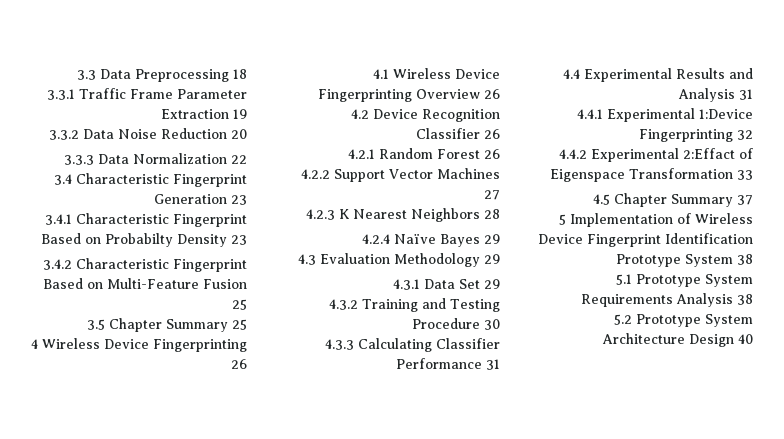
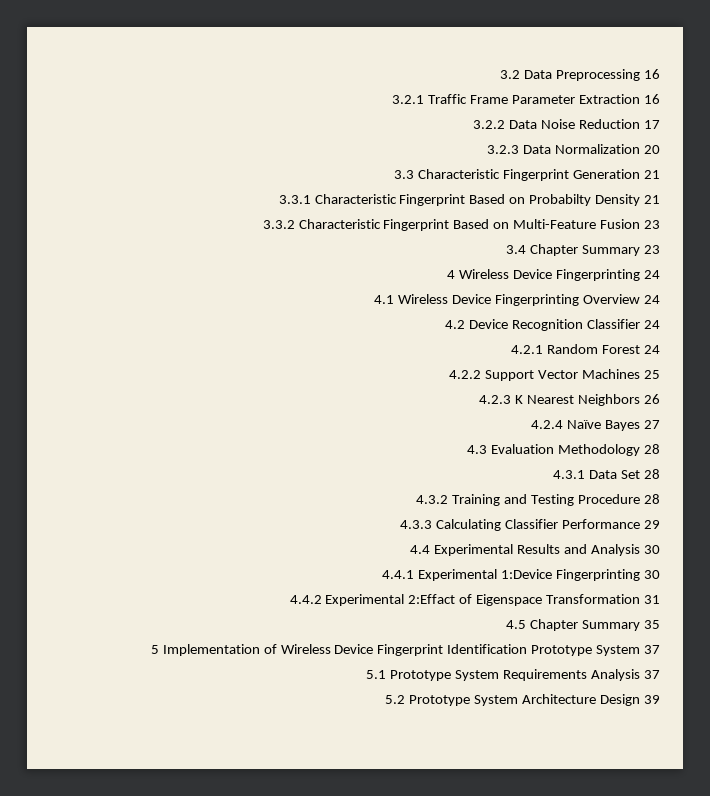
[77,70,96,80] 3.3 -> [500,70,521,79] 3.2
[233,69,247,79] [47,89,75,100] 18 // 3.3.1 -> [644,69,660,79] [392,95,425,104] 16 // 3.2.1
[233,109,247,119] [49,130,79,140] 19 // 3.3.2 -> [644,94,660,104] [473,120,506,129] 16 // 3.2.2
[231,129,247,139] [64,153,247,165] [54,174,72,185] 20 // 3.3.3 Data Normalization 22 // 3.4 -> [644,120,660,129] [487,144,660,154] [394,170,415,179] 17 // 3.2.3 Data Normalization 20 // 3.3
[231,195,247,205] [45,214,72,225] 23 // 3.4.1 -> [644,170,660,179] [278,195,311,204] 21 // 3.3.1
[231,235,247,245] [43,259,72,270] 23 // 3.4.2 -> [644,195,660,204] [262,220,295,229] 21 // 3.3.2
[232,299,247,310] [87,318,247,332] 25 // 3.5 Chapter Summary 25 -> [644,220,660,229] [506,244,660,256] 23 // 3.4 Chapter Summary 23
[231,359,247,369] 26 -> [644,270,660,279] 24
[484,89,500,99] 26 -> [644,295,660,304] 24
[484,129,500,139] 26 -> [644,320,660,329] 24
[484,149,500,159] 26 -> [644,345,660,354] 24
[484,190,500,200] 27 -> [644,370,660,379] 25
[484,209,500,219] 28 -> [644,394,660,404] 26
[484,234,500,244] 29 -> [644,420,660,429] 27
[484,254,500,264] 29 -> [644,444,660,454] 28
[484,279,500,289] 29 -> [644,469,660,479] 28
[484,319,500,330] 30 -> [644,494,660,504] 28
[486,359,500,370] 31 -> [644,520,660,529] 29
[739,89,753,100] 31 -> [644,545,660,554] 30
[737,130,753,140] 32 -> [644,570,660,579] 30
[737,170,753,180] 33 -> [644,595,660,604] 31
[737,195,753,205] 37 -> [644,620,660,629] 35
[737,254,753,265] 38 -> [644,645,660,654] 37
[737,294,753,305] 38 -> [644,670,660,679] 37
[738,334,753,344] 40 -> [644,695,660,704] 39

